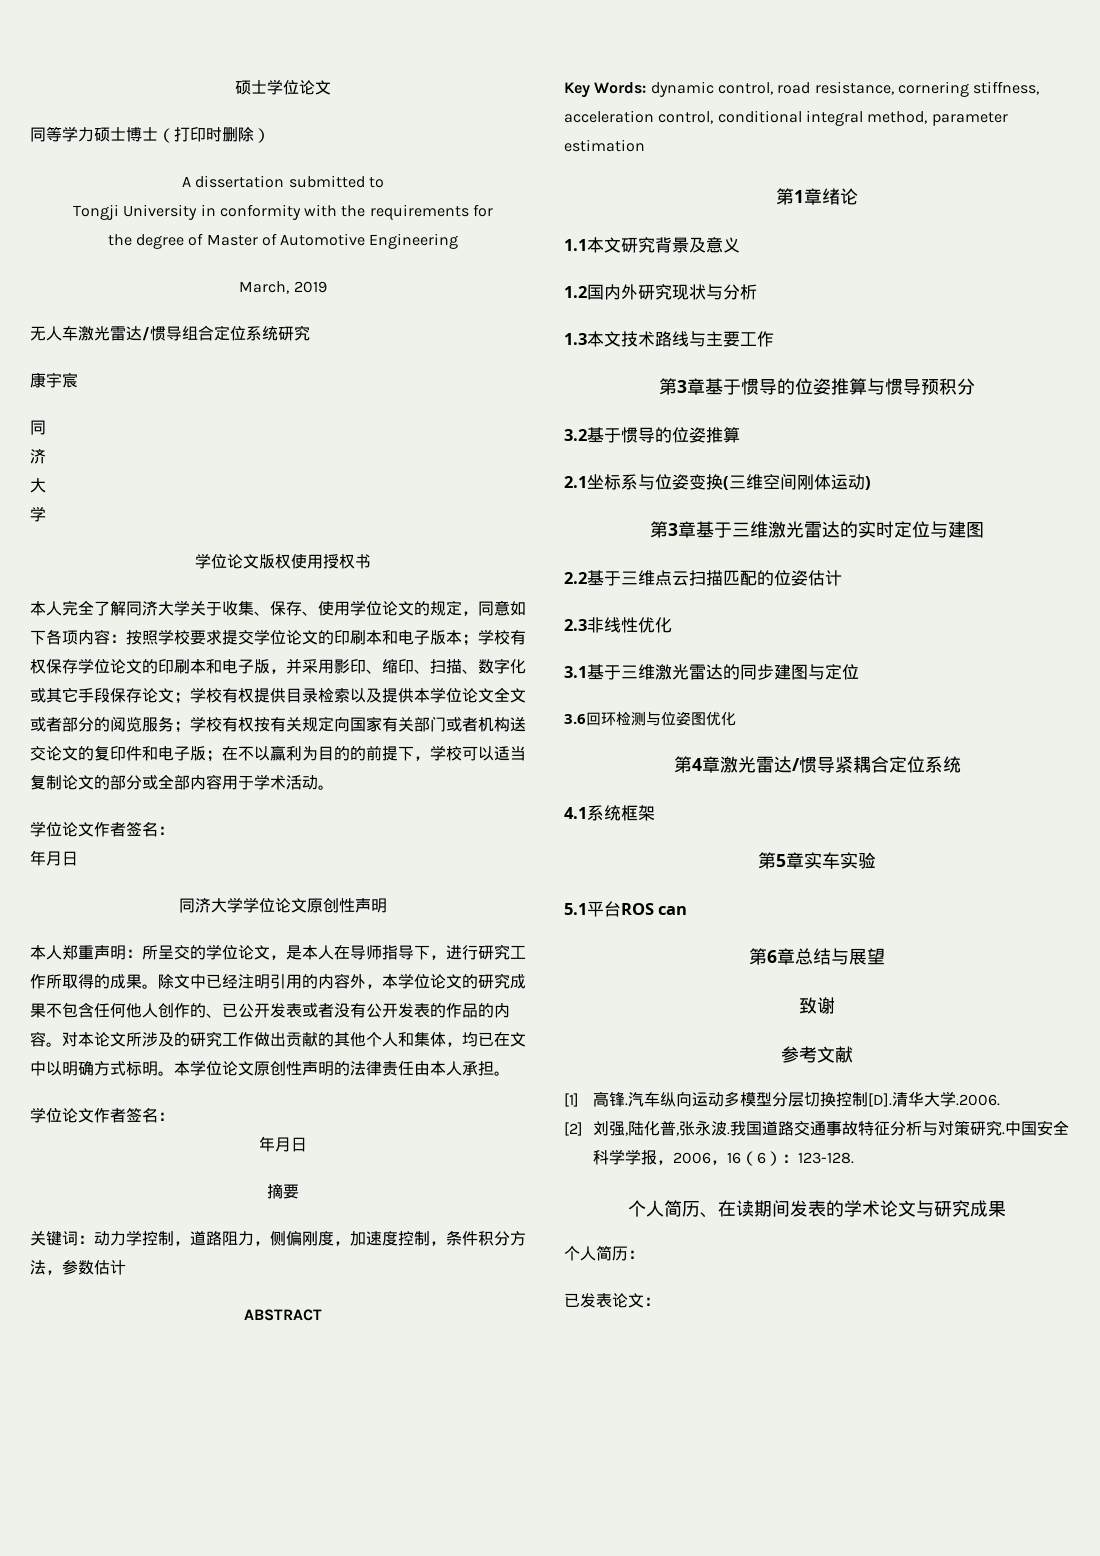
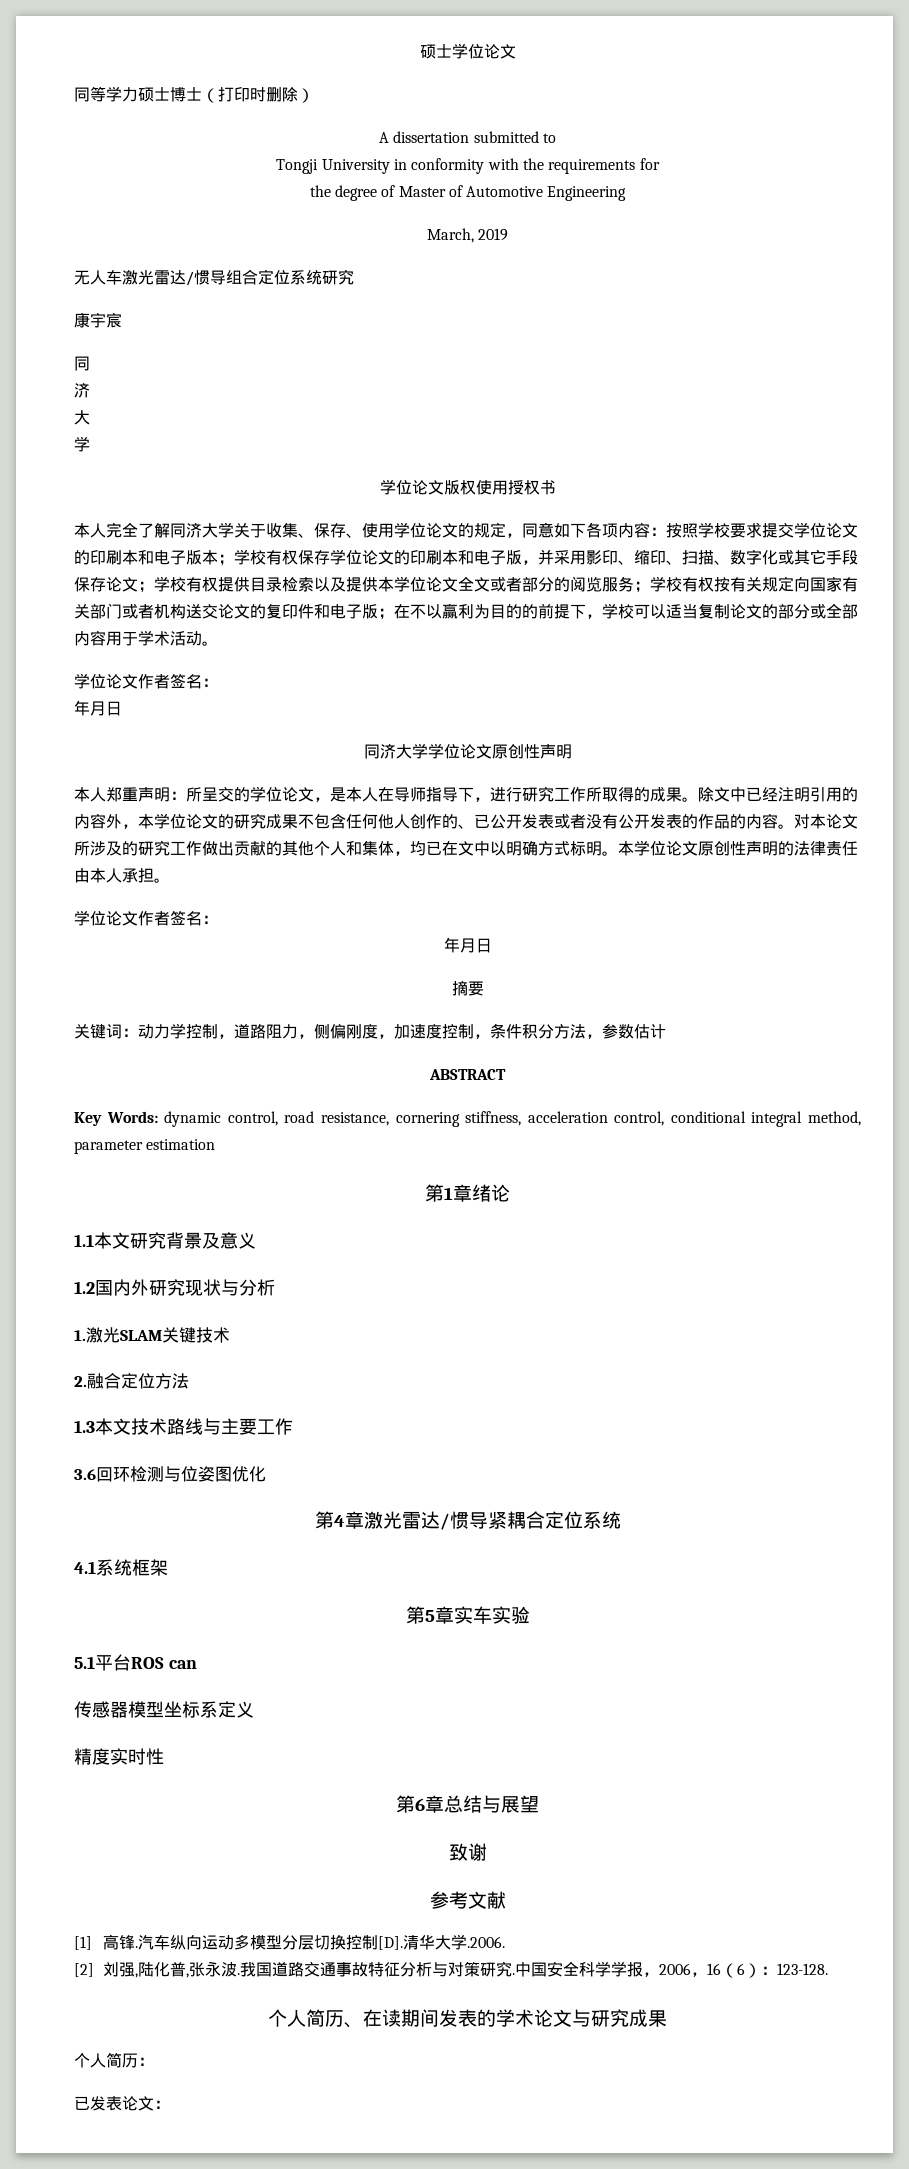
(757, 292) none -> [74,1327,230,1343] [74,1373,189,1389] // 1.激光SLAM关键技术 // 2.融合定位方法
[659,378,975,395] [564,427,740,443] [564,474,871,490] [650,521,984,538] [564,570,842,586] [564,617,672,633] [564,664,859,680] // 第3章基于惯导的位姿推算与惯导预积分 // 3.2基于惯导的位姿推算 // 2.1坐标系与位姿变换(三维空间刚体运动) // 第3章基于三维激光雷达的实时定位与建图 // 2.2基于三维点云扫描匹配的位姿估计 // 2.3非线性优化 // 3.1基于三维激光雷达的同步建图与定位 -> (293, 1426) none
(688, 910) none -> [74,1701,254,1718] [74,1748,164,1765] // 传感器模型坐标系定义 // 精度实时性

